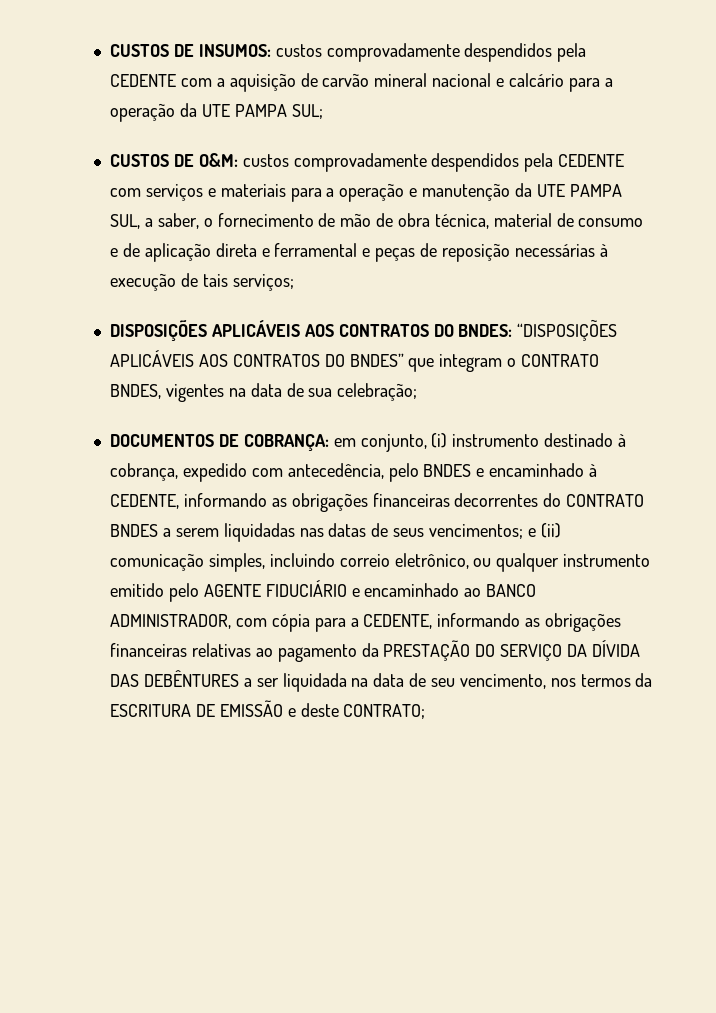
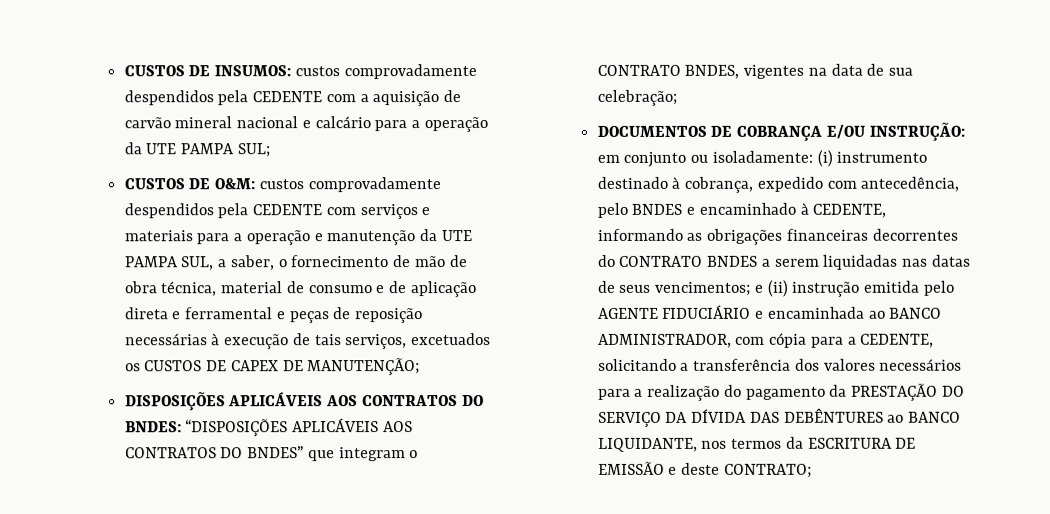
[232,274,294,291] serviços; -> [345,333,492,350] [124,358,421,376] serviços, excetuados os CUSTOS DE CAPEX DE MANUTENÇÃO;
[243,434,427,452] COBRANÇA: em conjunto, -> [736,122,965,141] [596,150,813,167] COBRANÇA E/OU INSTRUÇÃO: em conjunto ou isoladamente:
[110,553,651,572] [110,583,165,597] comunicação simples, incluindo correio eletrônico, ou qualquer instrumento emitido -> [792,280,921,297] instrução emitida
[364,583,460,597] encaminhado -> [767,306,865,319] encaminhada
[437,613,622,632] [110,643,273,657] informando as obrigações financeiras relativas ao -> [597,358,963,371] [597,384,742,401] solicitando a transferência dos valores necessários para a realização do
[243,673,546,692] a ser liquidada na data de seu vencimento, -> [887,411,962,423] [597,437,698,452] ao BANCO LIQUIDANTE,

